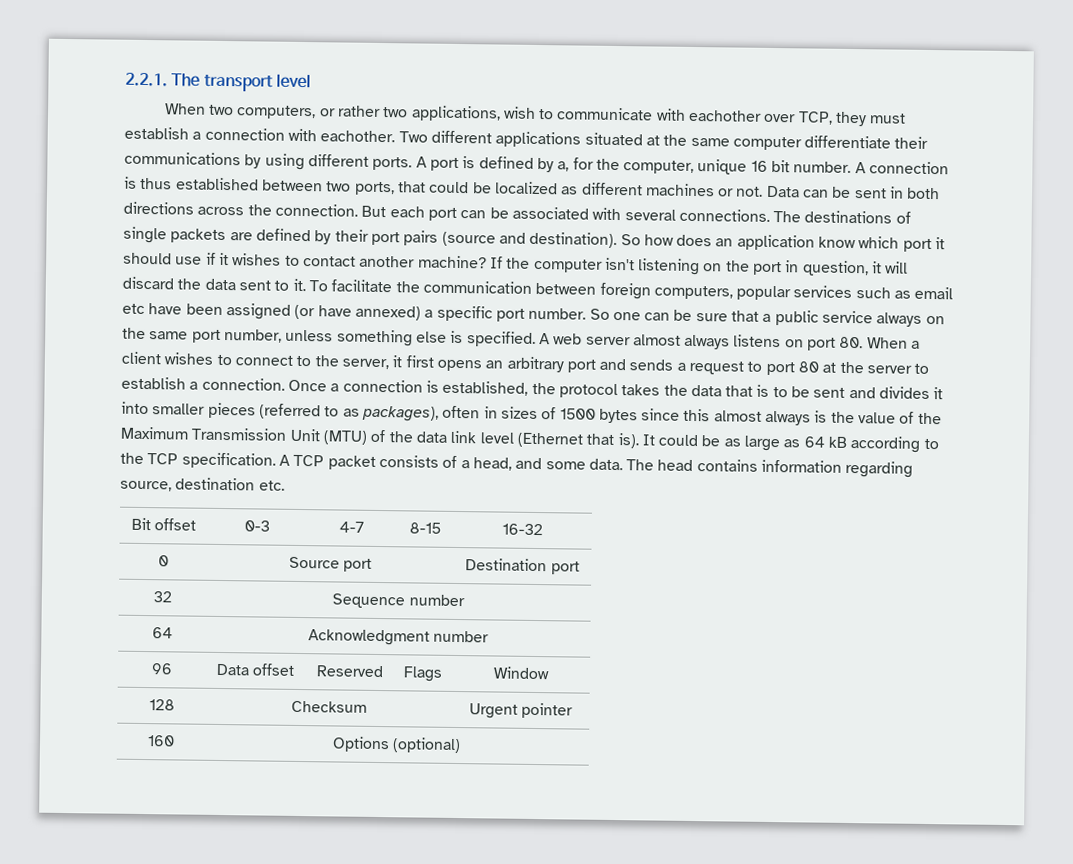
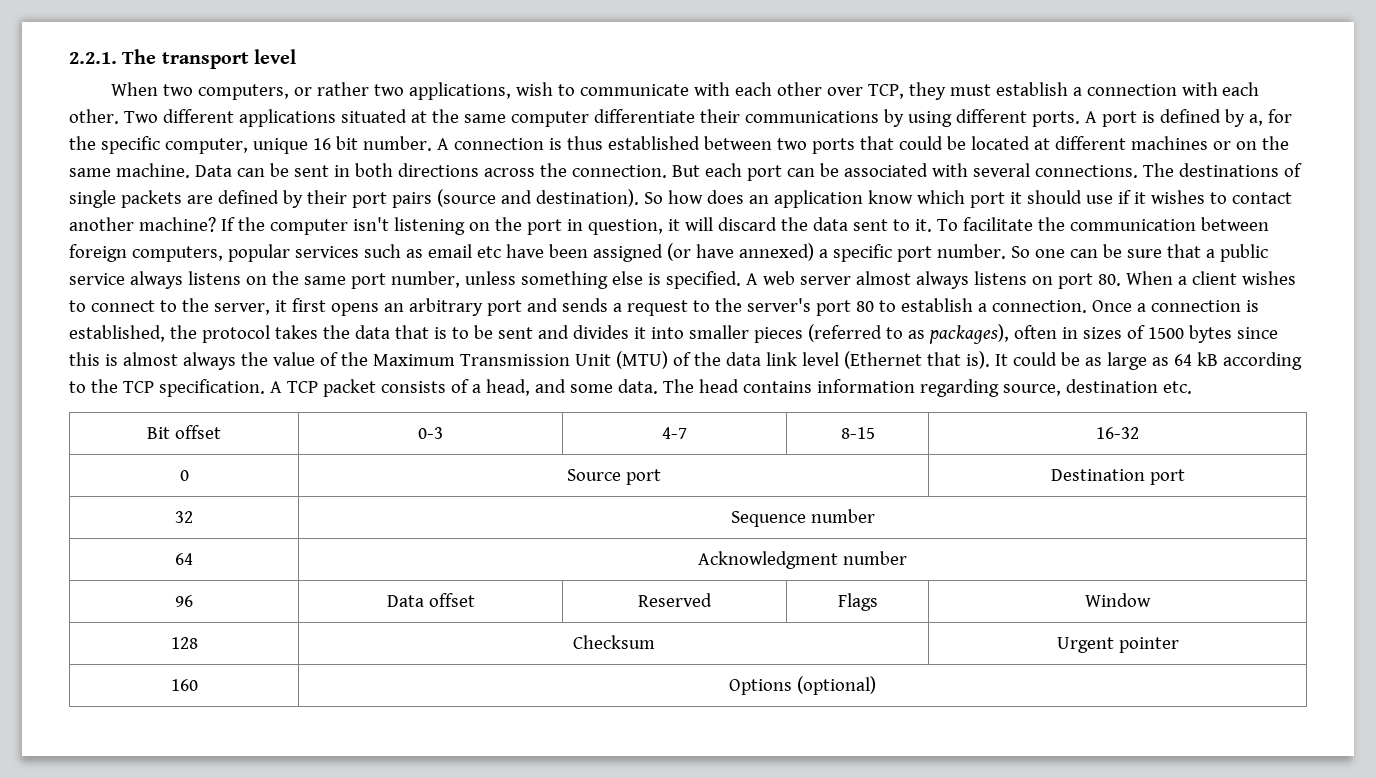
[688,109,763,122] eachother -> [734,82,822,96] each other
[320,130,396,143] eachother. -> [1222,82,1260,96] [69,109,119,124] each other.
(620, 164) none -> [100,136,160,154] specific
[354,181,395,196] ports, -> [811,138,855,154] ports
[494,181,579,195] localized as -> [970,136,1050,150] located at
[736,186,764,197] not. -> [1235,136,1289,150] [69,163,190,178] on the same machine.
(923, 319) none -> [187,271,241,285] listens
[765,361,913,376] port 80 at the server -> [714,298,874,316] the server's port 80
[713,410,828,426] almost always is -> [104,352,236,370] is almost always

